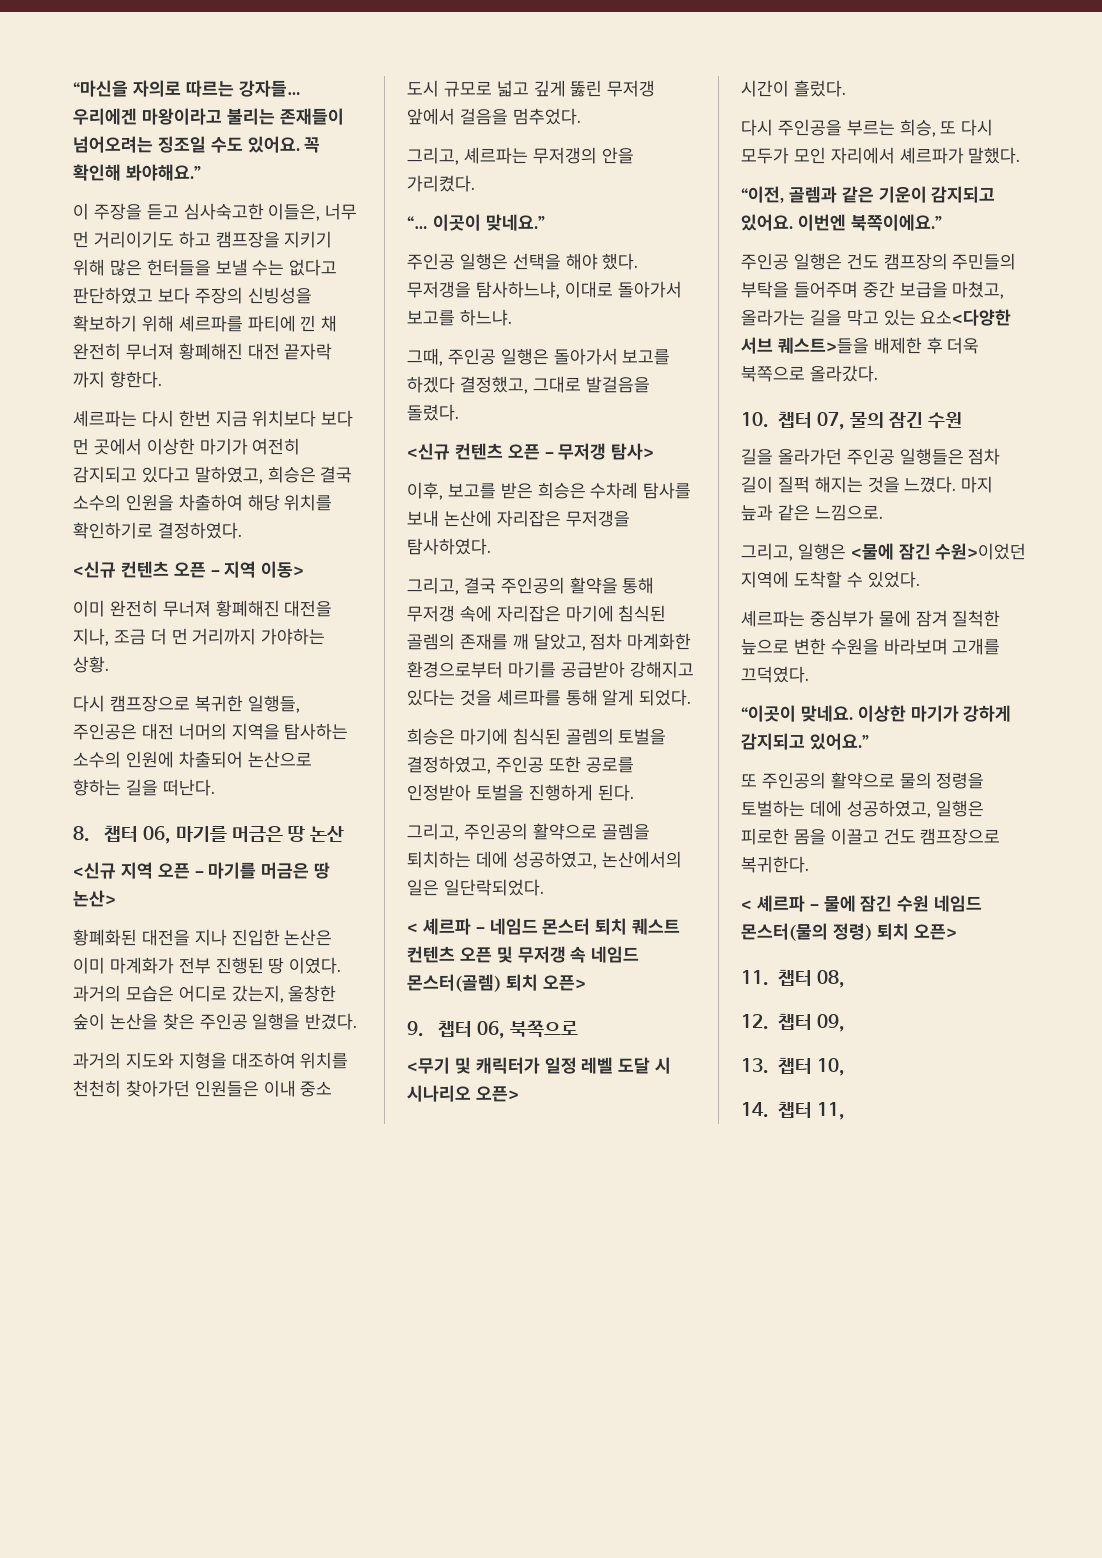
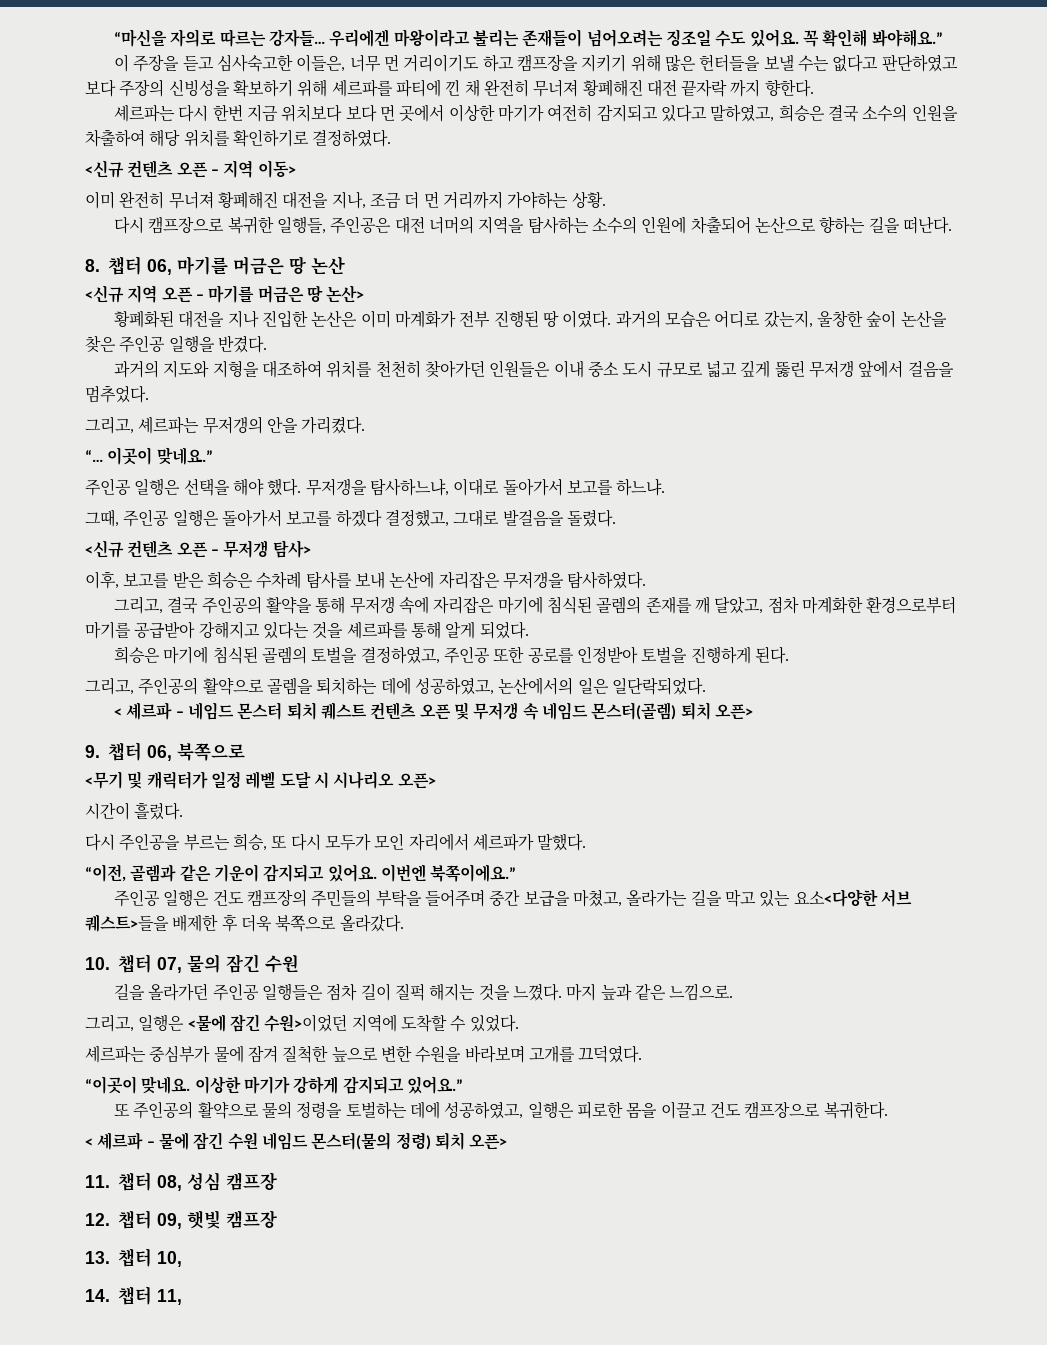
(845, 979) none -> [187,1172,277,1191] 성심 캠프장
(845, 1023) none -> [187,1210,277,1229] 햇빛 캠프장

